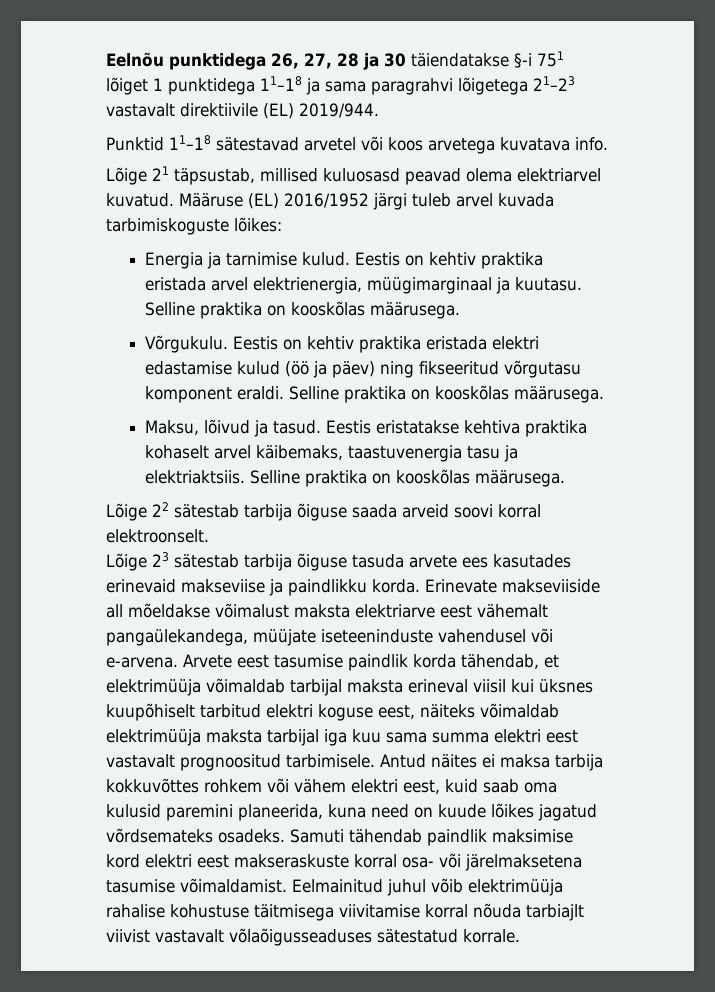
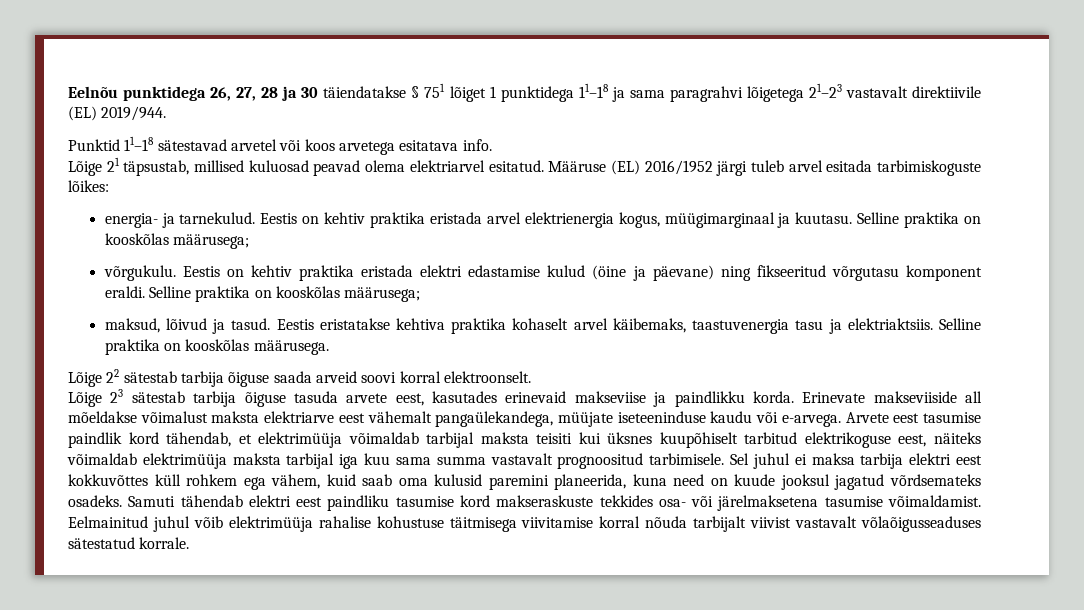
[514,53,532,68] §-i -> [411,86,420,98] §
[500,137,570,151] kuvatava -> [399,140,459,151] esitatava
[323,168,400,182] kuluosasd -> [248,160,309,172] kuluosad
[106,193,174,207] kuvatud. -> [488,160,544,172] esitatud.
[498,193,554,207] kuvada -> [826,160,873,172] esitada
[145,252,351,269] Energia ja tarnimise kulud. -> [104,212,256,228] energia- ja tarnekulud.
[253,277,363,294] elektrienergia, -> [524,212,660,228] elektrienergia kogus,
[370,302,461,319] [145,335,229,353] määrusega. // Võrgukulu. -> [173,234,250,249] [103,265,176,281] määrusega; // võrgukulu.
[285,361,376,378] (öö ja päev) -> [592,265,714,281] (öine ja päevane)
[514,386,605,403] [145,420,200,435] määrusega. // Maksu, -> [344,287,421,302] [104,318,160,333] määrusega; // maksud,
[462,557,488,568] ees -> [395,393,424,406] eest,
[321,628,553,643] [106,657,178,668] iseteeninduste vahendusel või e-arvena. -> [617,411,841,427] iseteeninduse kaudu või e-arvega.
[413,654,456,668] korda -> [128,432,159,444] kord
[408,679,506,693] erineval viisil -> [536,433,573,444] teisiti
[266,704,373,721] elektri koguse -> [804,432,891,448] elektrikoguse
[494,729,578,743] elektri eest -> (486, 460) none
[380,754,477,768] Antud näites -> [730,453,790,469] Sel juhul
[106,778,440,794] kokkuvõttes rohkem või vähem elektri eest, -> [909,453,983,465] [68,474,321,490] elektri eest kokkuvõttes küll rohkem ega vähem,
[491,803,534,818] lõikes -> [780,474,830,490] jooksul
[427,829,573,846] [106,854,397,868] paindlik maksimise kord elektri eest makseraskuste korral -> [248,495,653,511] elektri eest paindliku tasumise kord makseraskuste tekkides
[526,904,584,921] tarbiajlt -> [693,516,747,532] tarbijalt

